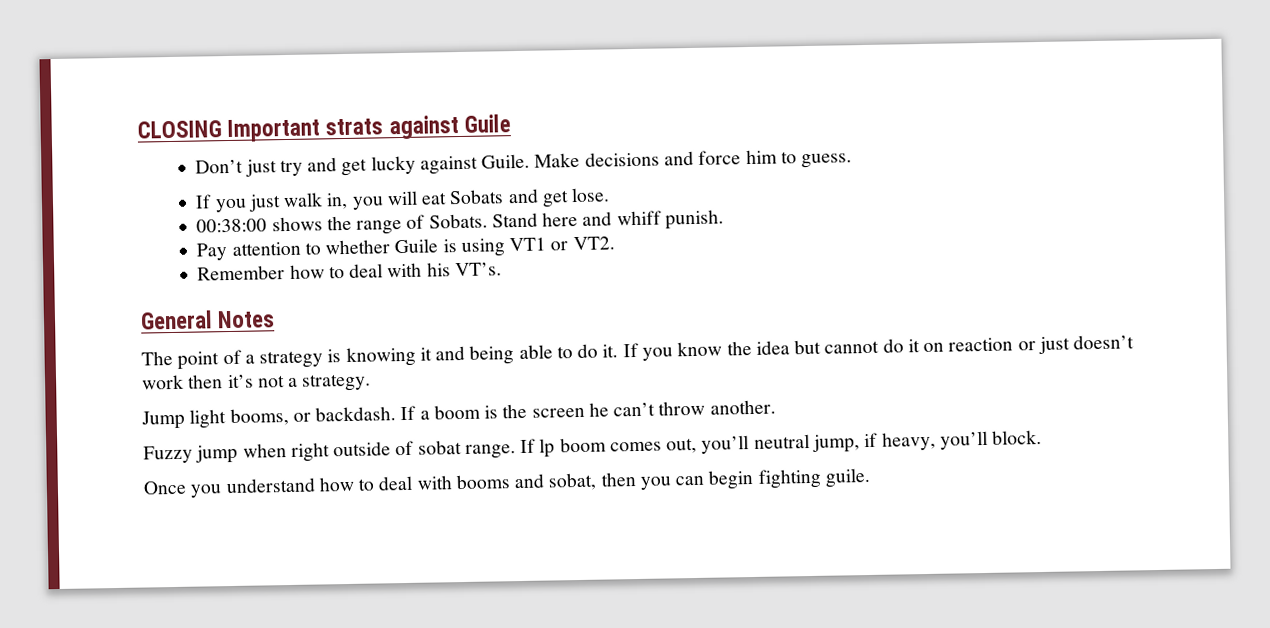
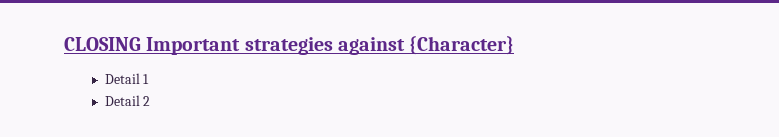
[325,114,511,140] [195,149,853,177] [195,187,611,213] [196,209,724,235] [196,236,615,261] [197,262,502,281] [140,310,276,330] [141,334,1135,370] [141,373,372,392] [141,399,776,430] [143,429,1043,464] [143,467,871,498] strats against Guile // Don’t just try and get lucky against Guile. Make decisions and force him to guess. // If you just walk in, you will eat Sobats and get lose. // 00:38:00 shows the range of Sobats. Stand here and whiff punish. // Pay attention to whether Guile is using VT1 or VT2. // Remember how to deal with his VT’s. // General Notes // The point of a strategy is knowing it and being able to do it. If you know the idea but cannot do it on reaction or just doesn’t work then it’s not a strategy. // Jump light booms, or backdash. If a boom is the screen he can’t throw another. // Fuzzy jump when right outside of sobat range. If lp boom comes out, you’ll neutral jump, if heavy, you’ll block. // Once you understand how to deal with booms and sobat, then you can begin fighting guile. -> [244,36,515,55] [104,73,150,84] [104,95,151,106] strategies against {Character} // Detail 1 // Detail 2

